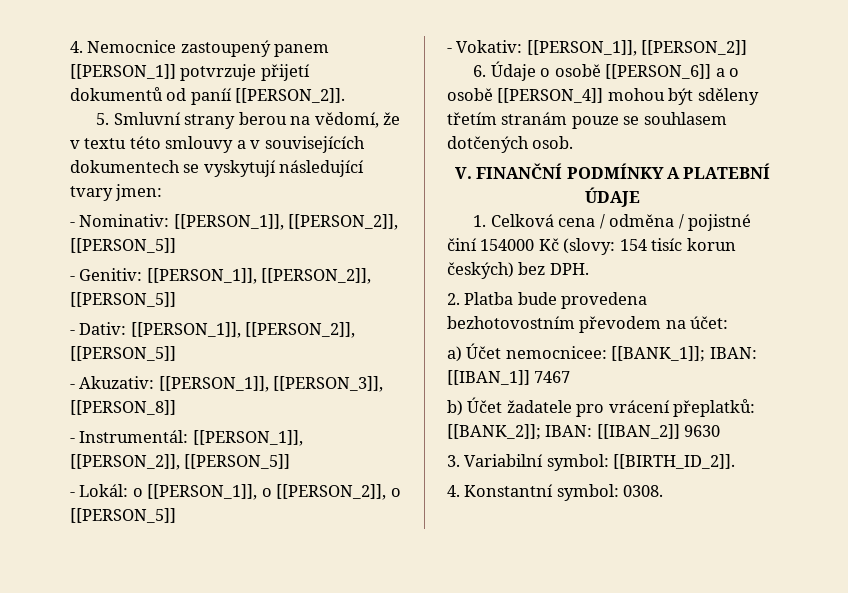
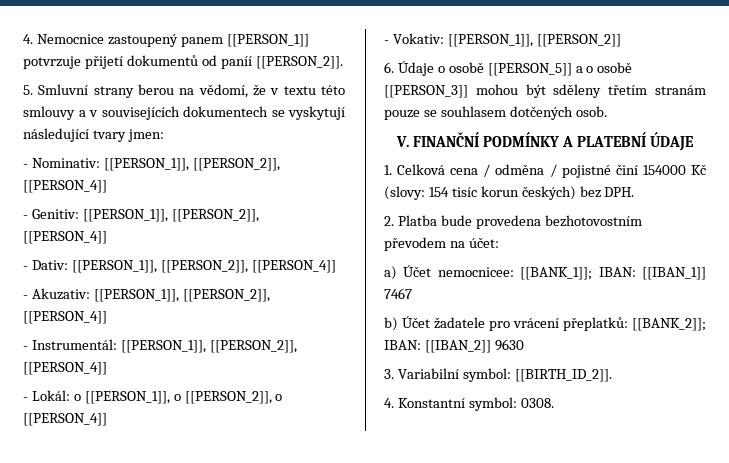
[70,238,176,253] [[PERSON_5]] -> [23,180,107,193] [[PERSON_4]]
[70,292,176,307] [[PERSON_5]] -> [23,231,107,244] [[PERSON_4]]
[70,346,176,361] [[PERSON_5]] -> [251,260,336,273] [[PERSON_4]]
[273,376,384,392] [70,400,176,415] [[PERSON_3]], [[PERSON_8]] -> [182,289,270,302] [23,311,107,324] [[PERSON_2]], [[PERSON_4]]
[184,454,291,469] [[PERSON_5]] -> [23,362,107,375] [[PERSON_4]]
[70,508,176,523] [[PERSON_5]] -> [23,413,107,426] [[PERSON_4]]
[605,64,712,79] [[PERSON_6]] -> [487,63,572,76] [[PERSON_5]]
[497,88,604,103] [[PERSON_4]] -> [384,85,468,98] [[PERSON_3]]

